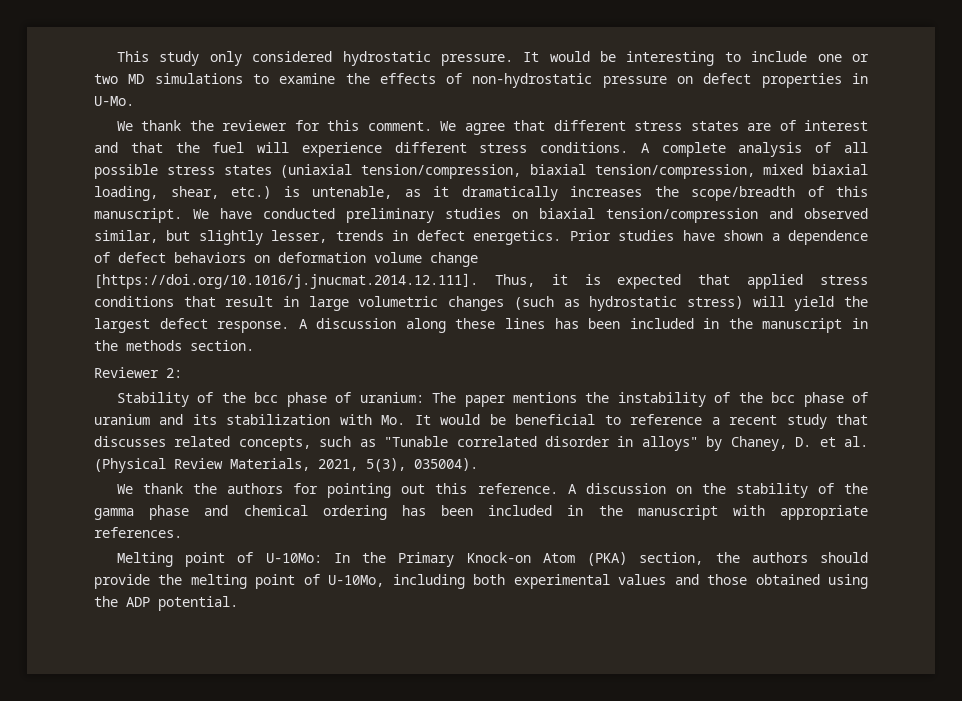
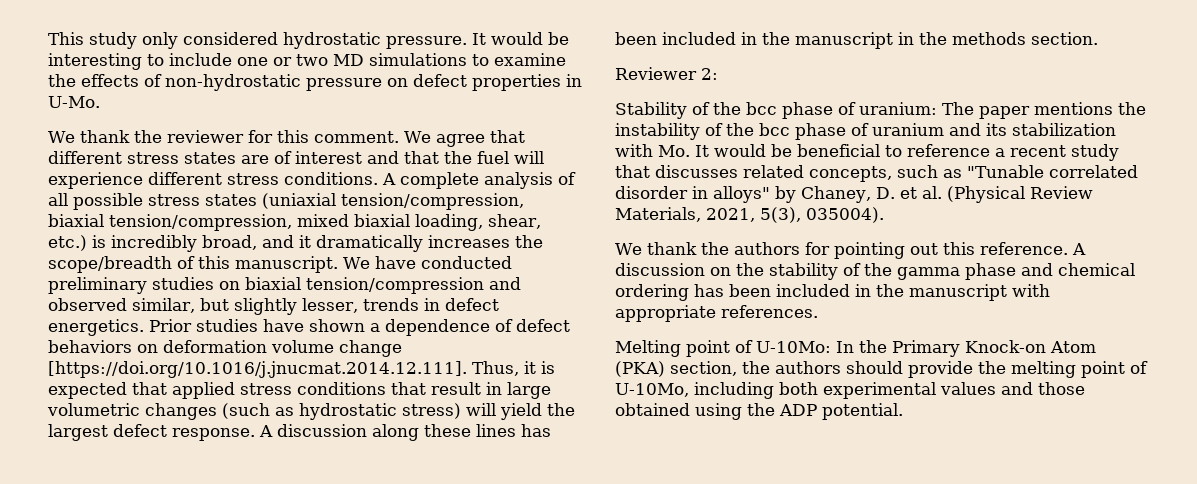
[312,186,421,199] untenable, as -> [111,235,294,252] incredibly broad, and

